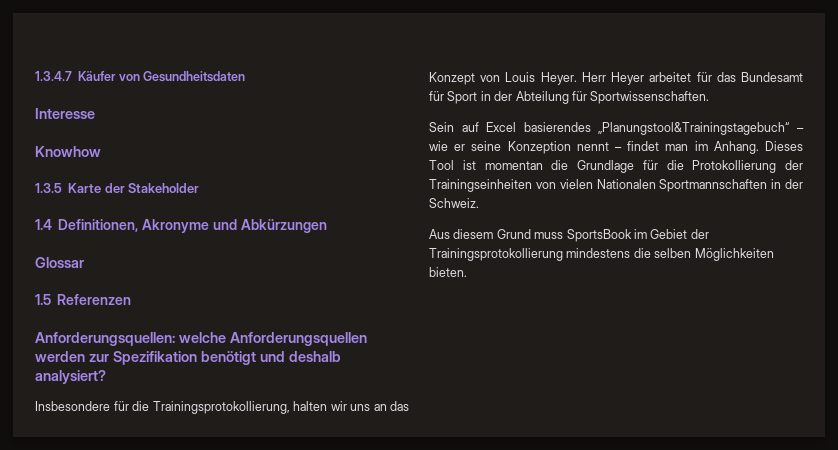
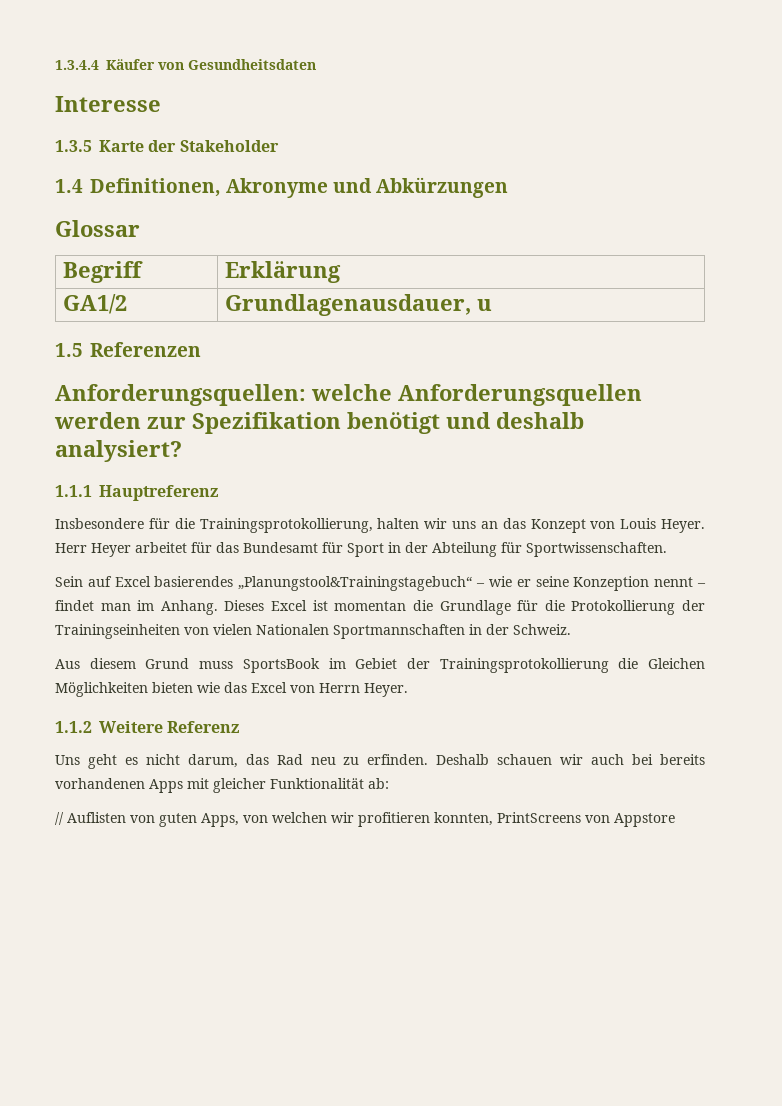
[35,71,72,81] 1.3.4.7 -> [55,60,99,70] 1.3.4.4
[35,146,101,157] // Knowhow -> (161, 104) none
(84, 262) none -> [62,261,143,283] [224,261,341,283] [62,294,127,314] [224,294,492,316] // Begriff | Erklärung // GA1/2 | Grundlagenausdauer, u
(106, 377) none -> [55,485,218,501] // 1.1.1 Hauptreferenz
[429,160,454,170] Tool -> [271,600,308,611] Excel
[566,248,774,261] [429,267,467,277] mindestens die selben Möglichkeiten bieten. -> [618,658,705,669] [55,682,408,697] [55,721,240,733] [55,754,705,769] [55,778,389,793] [55,812,675,827] die Gleichen Möglichkeiten bieten wie das Excel von Herrn Heyer. // 1.1.2 Weitere Referenz // Uns geht es nicht darum, das Rad neu zu erfinden. Deshalb schauen wir auch bei bereits vorhandenen Apps mit gleicher Funktionalität ab: // // Auflisten von guten Apps, von welchen wir profitieren konnten, PrintScreens von Appstore

